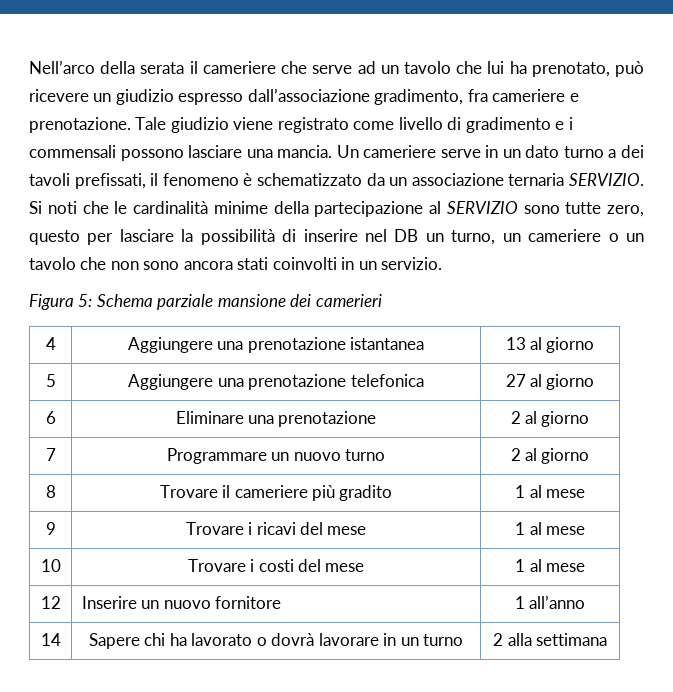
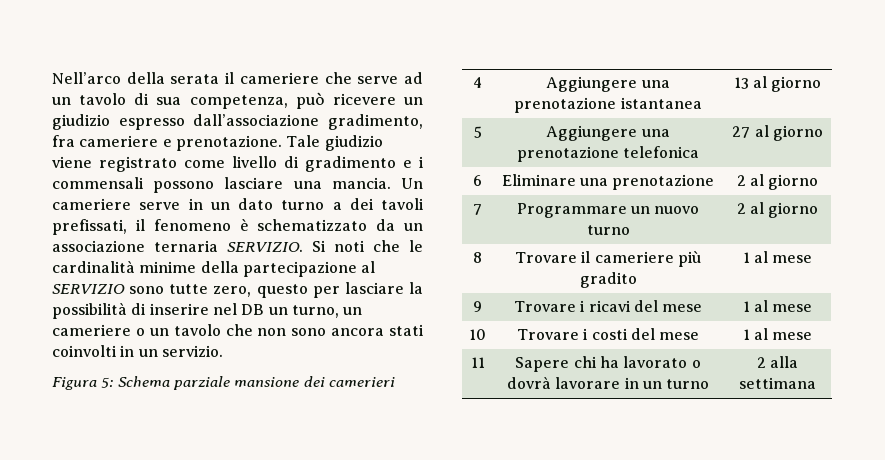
[456,61,610,77] che lui ha prenotato, -> [134,93,288,109] di sua competenza,
[40,596,61,609] [81,596,282,609] [514,595,586,609] [40,633,61,646] 12 | Inserire un nuovo fornitore | 1 all’anno // 14 -> [470,357,485,368] 11

